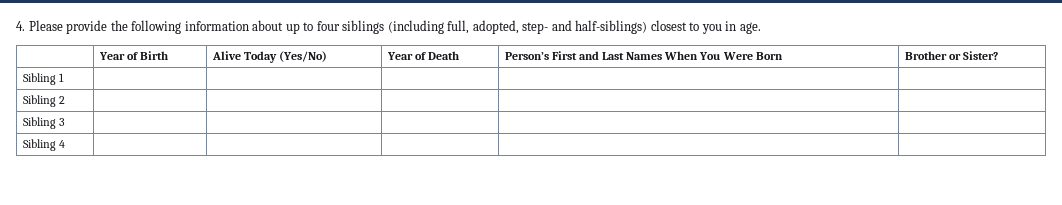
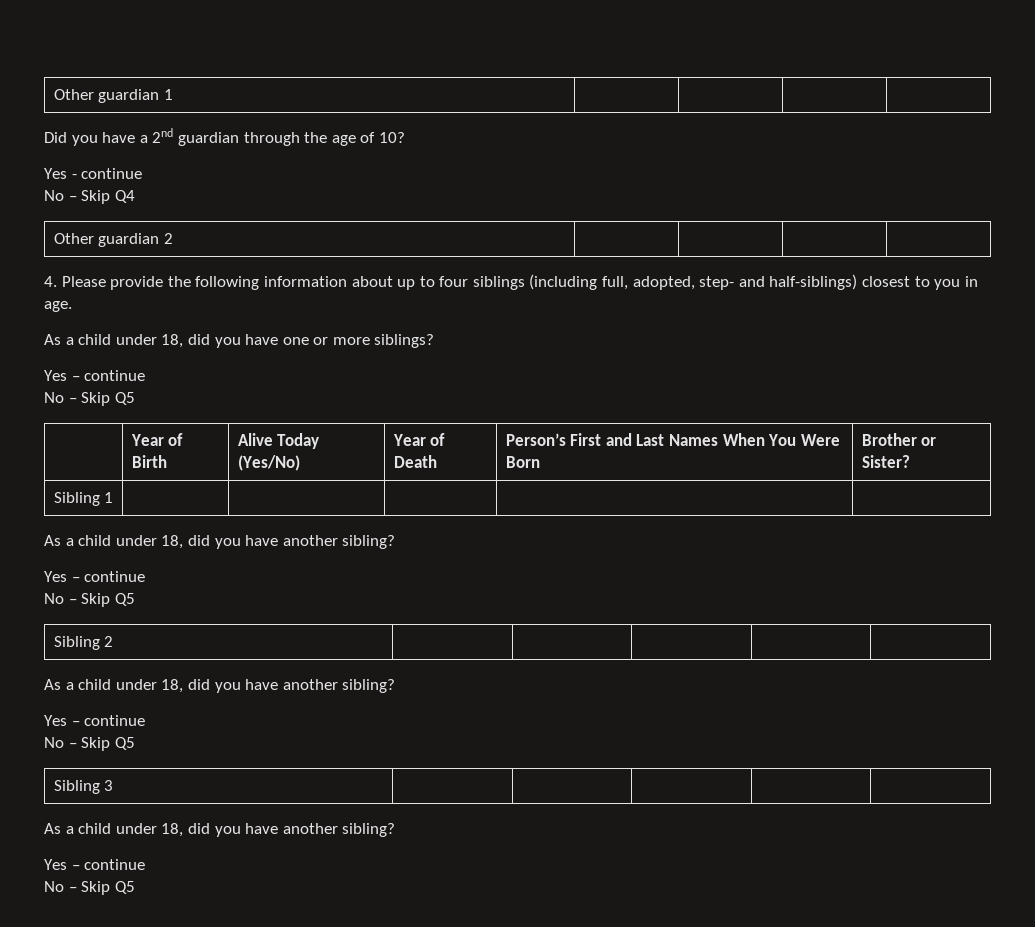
(16, 26) none -> [53,89,173,103] [44,128,405,146] [44,168,143,179] [44,190,135,204] [53,233,173,247] Other guardian 1 | | | | // Did you have a 2nd guardian through the age of 10? // Yes - continue // No – Skip Q4 // Other guardian 2 | | | | //
(761, 28) none -> [44,334,435,348] [44,370,146,381] [44,392,135,406] // As a child under 18, did you have one or more siblings? // Yes – continue // No – Skip Q5
[22,95,65,107] [22,117,65,129] [22,139,65,151] // Sibling 2 | | | | | // Sibling 3 | | | | | // Sibling 4 | | | | | -> [44,535,396,549] [44,571,146,582] [44,593,135,607] [53,636,114,650] [44,679,396,693] [44,715,146,726] [44,737,135,751] [53,780,114,794] [44,823,396,837] [44,859,146,870] [44,881,135,895] // As a child under 18, did you have another sibling? // Yes – continue // No – Skip Q5 // Sibling 2 | | | | | // As a child under 18, did you have another sibling? // Yes – continue // No – Skip Q5 // Sibling 3 | | | | | // As a child under 18, did you have another sibling? // Yes – continue // No – Skip Q5

